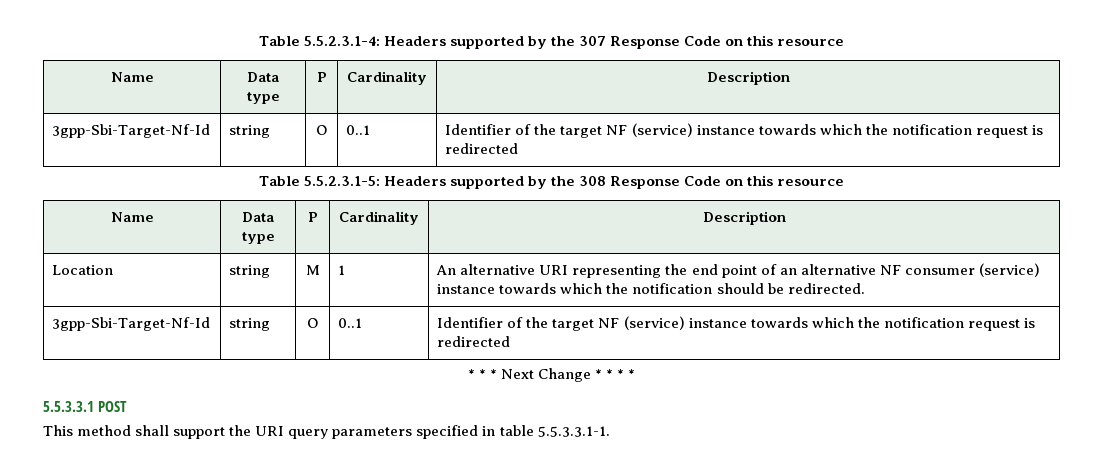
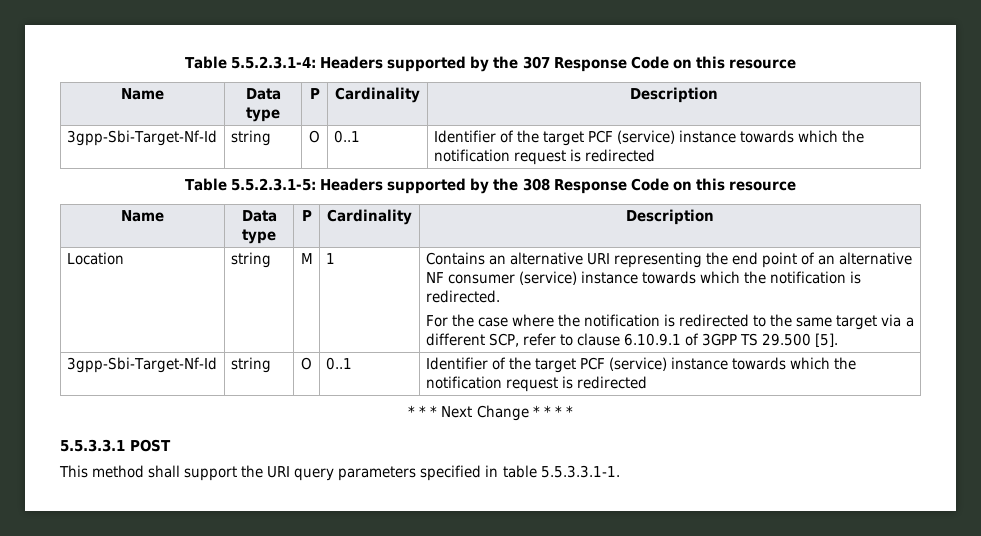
[606,125,628,135] NF -> [588,130,614,143] PCF
[436,265,457,275] An -> [425,252,506,265] Contains an
[716,283,784,294] should be -> [850,271,862,284] is
[52,317,211,331] [229,318,271,331] [306,318,319,328] [338,318,363,328] [437,317,620,331] // 3gpp-Sbi-Target-Nf-Id | string | O | 0..1 | Identifier of the target NF -> [425,314,914,330] [425,333,839,347] [66,357,217,373] [230,357,271,373] [301,357,312,370] [325,357,352,370] [425,357,606,373] // For the case where the notification is redirected to the same target via a different SCP, refer to clause 6.10.9.1 of 3GPP TS 29.500 [5]. // 3gpp-Sbi-Target-Nf-Id | string | O | 0..1 | Identifier of the target PCF

